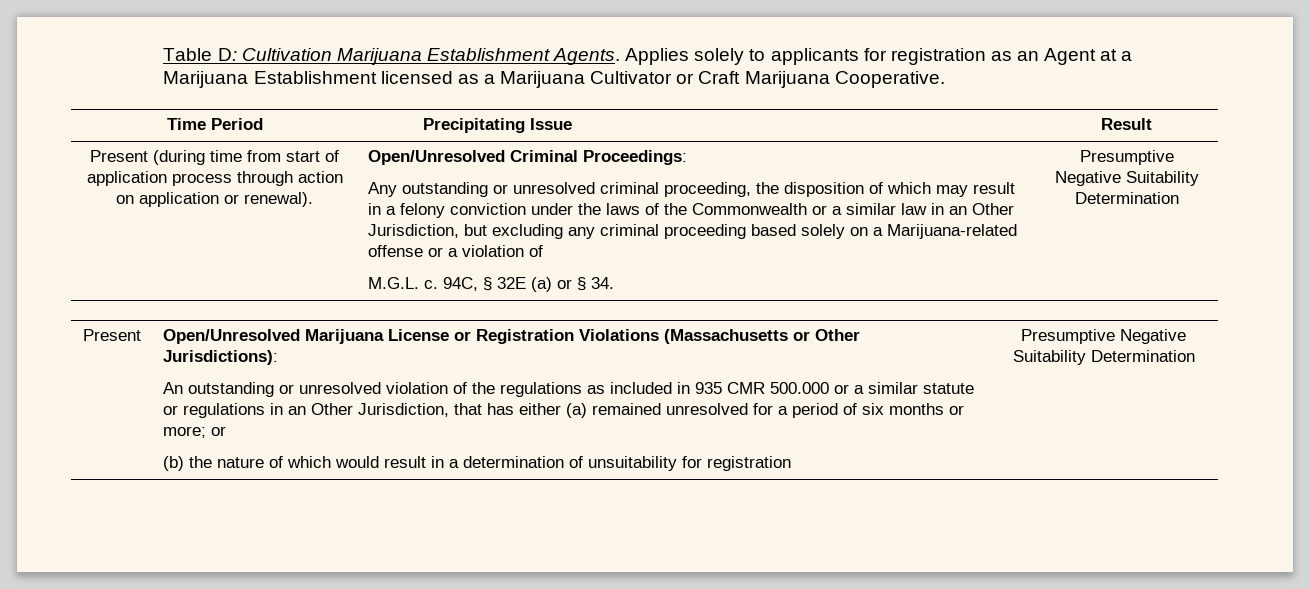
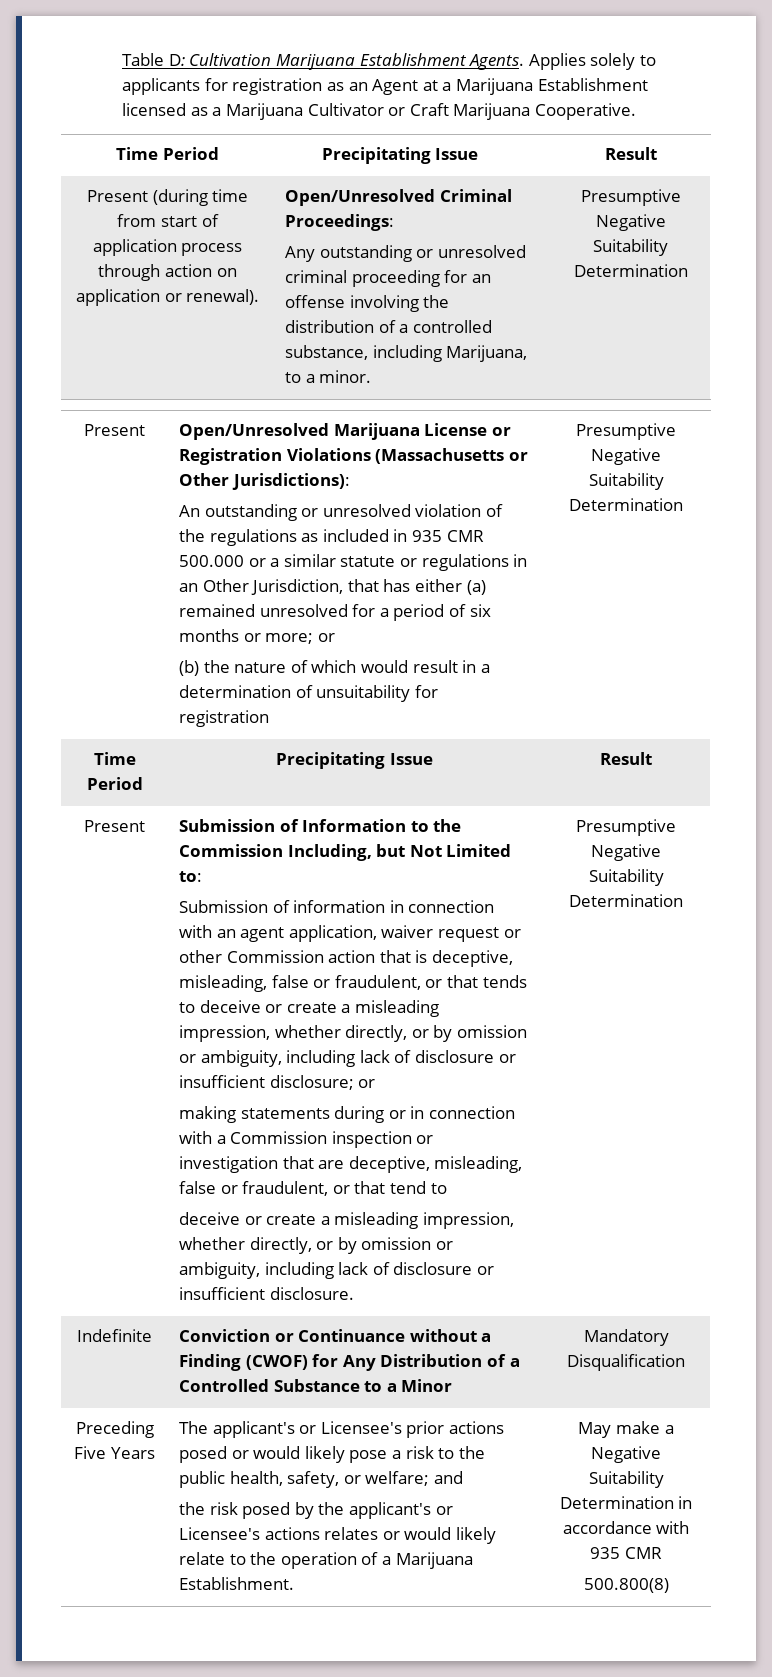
[664,182,1016,197] [368,203,1015,218] [368,224,1018,239] [368,245,544,257] [368,277,615,292] proceeding, the disposition of which may result in a felony conviction under the laws of the Commonwealth or a similar law in an Other Jurisdiction, but excluding any criminal proceeding based solely on a Marijuana-related offense or a violation of // M.G.L. c. 94C, § 32E (a) or § 34. -> [351,270,491,287] [285,295,450,312] [285,320,492,333] [285,345,528,362] [285,370,372,383] proceeding for an offense involving the distribution of a controlled substance, including Marijuana, to a minor.
(1195, 356) none -> [93,752,136,765] [86,777,143,790] [276,752,433,769] [600,752,652,765] [84,820,145,832] [179,819,462,832] [179,844,512,861] [179,871,203,882] [179,900,495,913] [179,925,521,942] [179,950,514,967] [179,975,527,992] [179,1000,440,1017] [179,1025,528,1042] [179,1050,516,1067] [179,1075,376,1090] [179,1106,516,1123] [179,1131,434,1148] [179,1156,523,1173] [179,1181,447,1196] [179,1212,515,1229] [179,1237,454,1254] [179,1262,495,1279] [179,1287,354,1300] [576,819,676,836] [591,844,661,861] [588,869,664,886] [569,894,683,907] [77,1329,152,1342] [179,1329,492,1342] [179,1354,520,1371] [179,1379,453,1392] [583,1329,669,1346] [567,1354,685,1371] [75,1421,154,1438] [74,1446,155,1459] [179,1421,505,1438] [179,1446,485,1463] [179,1471,464,1488] [179,1502,453,1519] [179,1527,497,1544] [179,1552,473,1569] [179,1577,295,1590] [578,1421,674,1438] [591,1446,661,1463] [588,1471,664,1488] [559,1496,693,1509] [562,1521,690,1534] [590,1547,662,1559] [583,1578,669,1593] // Time Period | Precipitating Issue | Result // Present | Submission of Information to the Commission Including, but Not Limited to: // Submission of information in connection with an agent application, waiver request or other Commission action that is deceptive, misleading, false or fraudulent, or that tends to deceive or create a misleading impression, whether directly, or by omission or ambiguity, including lack of disclosure or insufficient disclosure; or // making statements during or in connection with a Commission inspection or investigation that are deceptive, misleading, false or fraudulent, or that tend to // deceive or create a misleading impression, whether directly, or by omission or ambiguity, including lack of disclosure or insufficient disclosure. | Presumptive Negative Suitability Determination // Indefinite | Conviction or Continuance without a Finding (CWOF) for Any Distribution of a Controlled Substance to a Minor | Mandatory Disqualification // Preceding Five Years | The applicant's or Licensee's prior actions posed or would likely pose a risk to the public health, safety, or welfare; and // the risk posed by the applicant's or Licensee's actions relates or would likely relate to the operation of a Marijuana Establishment. | May make a Negative Suitability Determination in accordance with 935 CMR // 500.800(8)

